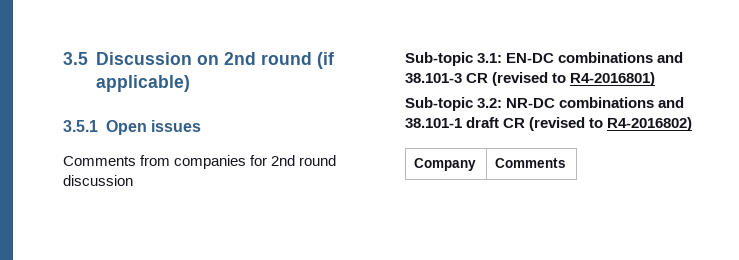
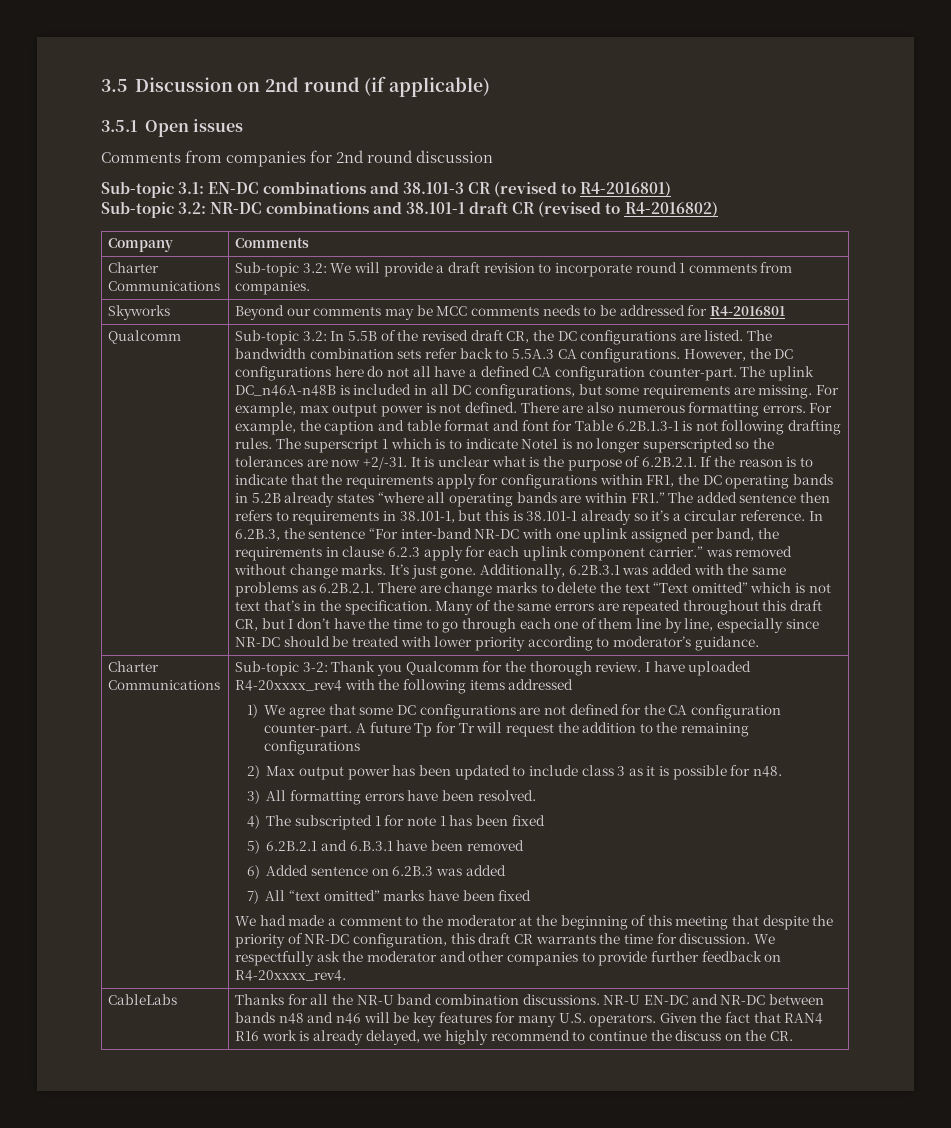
(567, 163) none -> [108,262,160,273] [108,281,221,291] [235,262,793,277] [235,281,311,295] [108,305,171,320] [235,305,785,320] [108,330,182,344] [235,330,773,345] [235,348,794,363] [235,366,814,381] [235,384,839,399] [235,402,833,417] [235,420,842,435] [235,438,775,453] [235,456,814,471] [235,474,833,489] [235,492,831,507] [235,510,823,525] [235,528,779,543] [235,546,793,561] [234,564,786,579] [235,582,831,597] [235,600,823,615] [235,618,819,633] [235,636,759,651] [108,661,160,672] [108,680,221,690] [235,661,752,676] [235,679,574,694] [246,704,782,719] [264,722,750,737] [264,740,361,755] [246,765,783,780] [246,790,536,805] [246,815,545,830] [246,840,524,854] [246,865,506,879] [246,890,532,904] [235,915,834,930] [235,933,775,948] [235,951,782,966] [235,970,347,981] [108,994,178,1005] [235,994,824,1005] [235,1012,824,1027] [235,1030,794,1045] // Charter Communications | Sub-topic 3.2: We will provide a draft revision to incorporate round 1 comments from companies. // Skyworks | Beyond our comments may be MCC comments needs to be addressed for R4-2016801 // Qualcomm | Sub-topic 3.2: In 5.5B of the revised draft CR, the DC configurations are listed. The bandwidth combination sets refer back to 5.5A.3 CA configurations. However, the DC configurations here do not all have a defined CA configuration counter-part. The uplink DC_n46A-n48B is included in all DC configurations, but some requirements are missing. For example, max output power is not defined. There are also numerous formatting errors. For example, the caption and table format and font for Table 6.2B.1.3-1 is not following drafting rules. The superscript 1 which is to indicate Note1 is no longer superscripted so the tolerances are now +2/-31. It is unclear what is the purpose of 6.2B.2.1. If the reason is to indicate that the requirements apply for configurations within FR1, the DC operating bands in 5.2B already states “where all operating bands are within FR1.” The added sentence then refers to requirements in 38.101-1, but this is 38.101-1 already so it’s a circular reference. In 6.2B.3, the sentence “For inter-band NR-DC with one uplink assigned per band, the requirements in clause 6.2.3 apply for each uplink component carrier.” was removed without change marks. It’s just gone. Additionally, 6.2B.3.1 was added with the same problems as 6.2B.2.1. There are change marks to delete the text “Text omitted” which is not text that’s in the specification. Many of the same errors are repeated throughout this draft CR, but I don’t have the time to go through each one of them line by line, especially since NR-DC should be treated with lower priority according to moderator’s guidance. // Charter Communications | Sub-topic 3-2: Thank you Qualcomm for the thorough review. I have uploaded R4-20xxxx_rev4 with the following items addressed // 1) We agree that some DC configurations are not defined for the CA configuration counter-part. A future Tp for Tr will request the addition to the remaining configurations // 2) Max output power has been updated to include class 3 as it is possible for n48. // 3) All formatting errors have been resolved. // 4) The subscripted 1 for note 1 has been fixed // 5) 6.2B.2.1 and 6.B.3.1 have been removed // 6) Added sentence on 6.2B.3 was added // 7) All “text omitted” marks have been fixed // We had made a comment to the moderator at the beginning of this meeting that despite the priority of NR-DC configuration, this draft CR warrants the time for discussion. We respectfully ask the moderator and other companies to provide further feedback on R4-20xxxx_rev4. // CableLabs | Thanks for all the NR-U band combination discussions. NR-U EN-DC and NR-DC between bands n48 and n46 will be key features for many U.S. operators. Given the fact that RAN4 R16 work is already delayed, we highly recommend to continue the discuss on the CR.

